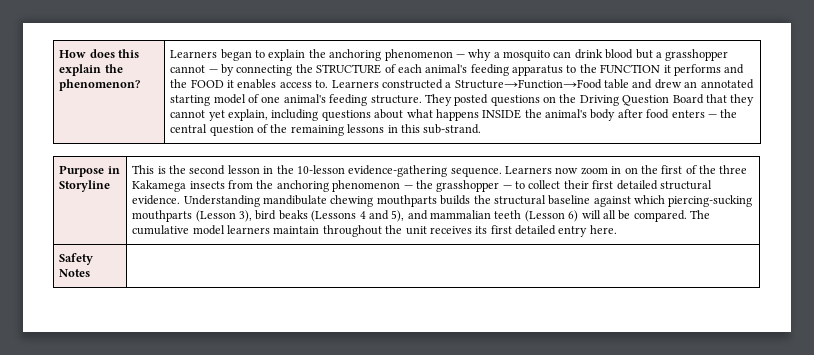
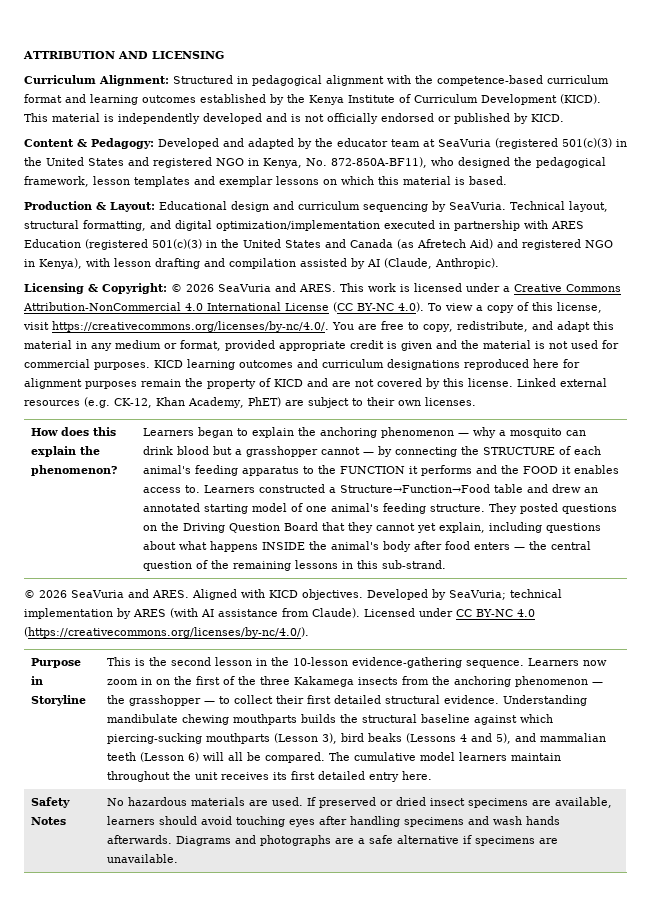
(59, 54) none -> [23,51,224,59] [24,75,609,86] [24,94,601,105] [24,113,564,124] [24,138,627,149] [24,157,606,168] [24,176,507,187] [24,201,608,212] [24,220,584,231] [24,239,613,250] [24,258,499,269] [24,283,621,294] [23,302,602,313] [23,321,614,332] [24,340,619,351] [24,359,580,370] [24,378,607,389] [24,397,476,408] ATTRIBUTION AND LICENSING // Curriculum Alignment: Structured in pedagogical alignment with the competence-based curriculum format and learning outcomes established by the Kenya Institute of Curriculum Development (KICD). This material is independently developed and is not officially endorsed or published by KICD. // Content & Pedagogy: Developed and adapted by the educator team at SeaVuria (registered 501(c)(3) in the United States and registered NGO in Kenya, No. 872-850A-BF11), who designed the pedagogical framework, lesson templates and exemplar lessons on which this material is based. // Production & Layout: Educational design and curriculum sequencing by SeaVuria. Technical layout, structural formatting, and digital optimization/implementation executed in partnership with ARES Education (registered 501(c)(3) in the United States and Canada (as Afretech Aid) and registered NGO in Kenya), with lesson drafting and compilation assisted by AI (Claude, Anthropic). // Licensing & Copyright: © 2026 SeaVuria and ARES. This work is licensed under a Creative Commons Attribution-NonCommercial 4.0 International License (CC BY-NC 4.0). To view a copy of this license, visit https://creativecommons.org/licenses/by-nc/4.0/. You are free to copy, redistribute, and adapt this material in any medium or format, provided appropriate credit is given and the material is not used for commercial purposes. KICD learning outcomes and curriculum designations reproduced here for alignment purposes remain the property of KICD and are not covered by this license. Linked external resources (e.g. CK-12, Khan Academy, PhET) are subject to their own licenses. //
(482, 129) none -> [24,589,562,600] [24,608,535,619] [24,627,309,638] // © 2026 SeaVuria and ARES. Aligned with KICD objectives. Developed by SeaVuria; technical implementation by ARES (with AI assistance from Claude). Licensed under CC BY-NC 4.0 (https://creativecommons.org/licenses/by-nc/4.0/).
(91, 273) none -> [107,797,613,808] [107,816,561,827] [107,835,559,846] [107,854,179,863] No hazardous materials are used. If preserved or dried insect specimens are available, learners should avoid touching eyes after handling specimens and wash hands afterwards. Diagrams and photographs are a safe alternative if specimens are unavailable.

